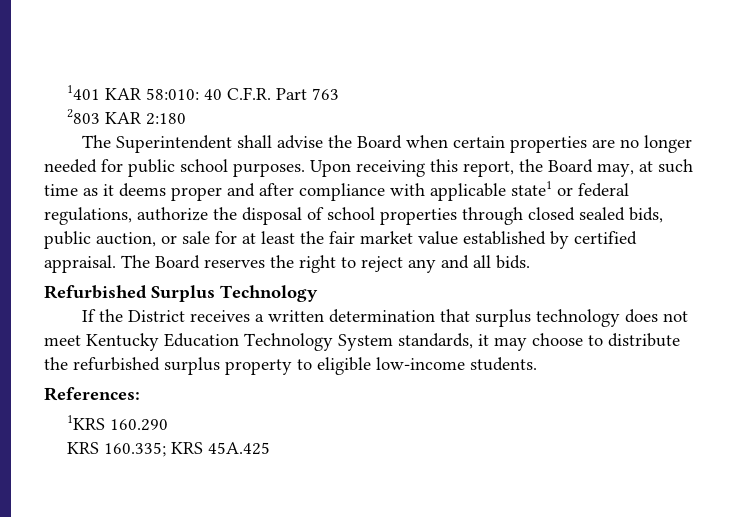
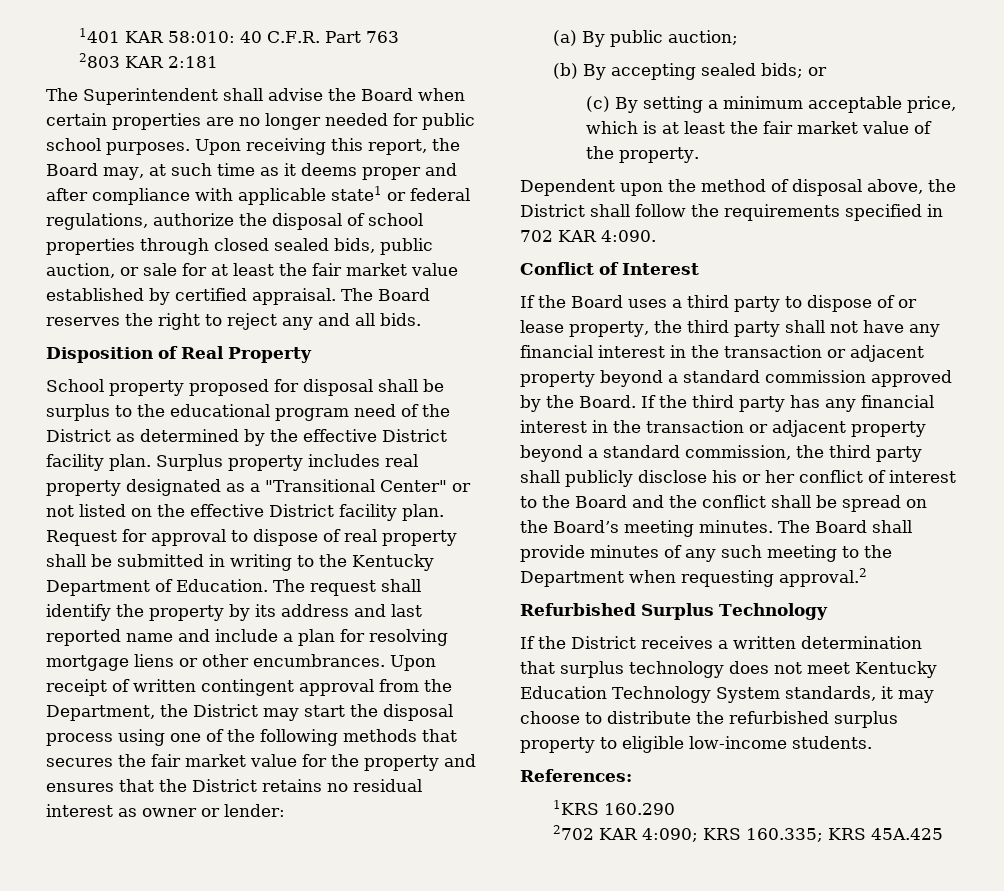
[145,113,186,125] 2:180 -> [167,56,218,68] 2:181
(530, 262) none -> [46,346,312,363] [46,379,444,396] [46,404,450,421] [46,429,447,446] [46,454,418,471] [46,479,471,496] [46,504,444,521] [46,529,457,546] [46,554,434,571] [46,579,421,596] [46,604,422,621] [46,629,448,646] [46,654,436,671] [46,679,452,696] [46,704,453,721] [46,729,457,746] [46,754,476,771] [46,779,422,792] [46,804,285,817] [552,30,738,47] [552,63,827,80] [585,96,956,113] [585,121,932,134] [585,146,699,163] [520,179,956,196] [520,204,943,221] [520,230,656,242] [520,262,699,275] [520,295,917,312] [520,320,940,337] [520,345,924,362] [520,370,952,387] [520,395,934,412] [520,420,926,437] [520,445,922,462] [520,470,956,487] [520,495,927,512] [520,520,912,537] [520,545,892,562] [520,568,867,587] // Disposition of Real Property // School property proposed for disposal shall be surplus to the educational program need of the District as determined by the effective District facility plan. Surplus property includes real property designated as a "Transitional Center" or not listed on the effective District facility plan. Request for approval to dispose of real property shall be submitted in writing to the Kentucky Department of Education. The request shall identify the property by its address and last reported name and include a plan for resolving mortgage liens or other encumbrances. Upon receipt of written contingent approval from the Department, the District may start the disposal process using one of the following methods that secures the fair market value for the property and ensures that the District retains no residual interest as owner or lender: // (a) By public auction; // (b) By accepting sealed bids; or // (c) By setting a minimum acceptable price, which is at least the fair market value of the property. // Dependent upon the method of disposal above, the District shall follow the requirements specified in 702 KAR 4:090. // Conflict of Interest // If the Board uses a third party to dispose of or lease property, the third party shall not have any financial interest in the transaction or adjacent property beyond a standard commission approved by the Board. If the third party has any financial interest in the transaction or adjacent property beyond a standard commission, the third party shall publicly disclose his or her conflict of interest to the Board and the conflict shall be spread on the Board’s meeting minutes. The Board shall provide minutes of any such meeting to the Department when requesting approval.2
(168, 425) none -> [552,825,698,842] 2702 KAR 4:090;

